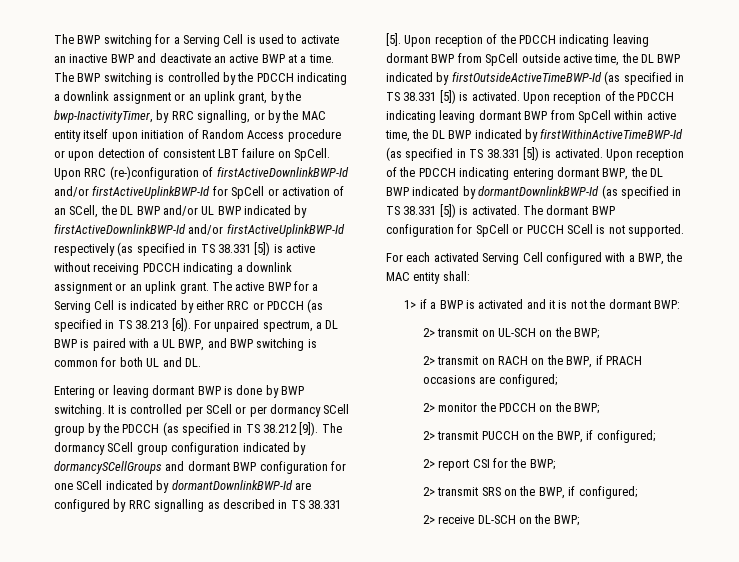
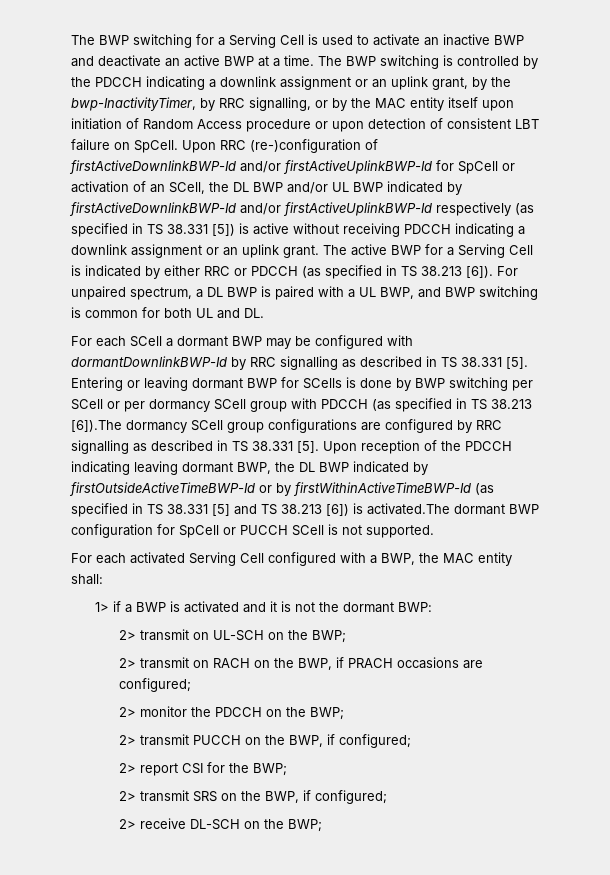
(201, 362) none -> [71,335,413,349] [71,356,528,370] For each SCell a dormant BWP may be configured with dormantDownlinkBWP-Id by RRC signalling as described in TS 38.331 [5].
(221, 390) none -> [281,377,342,389] for SCells
[54,404,183,417] switching. It is controlled -> [449,377,508,391] switching
[88,422,342,436] [54,442,306,455] [54,461,346,474] [54,480,293,493] by the PDCCH (as specified in TS 38.212 [9]). The dormancy SCell group configuration indicated by dormancySCellGroups and dormant BWP configuration for one SCell indicated by dormantDownlinkBWP-Id -> [291,398,532,412] [71,419,357,433] with PDCCH (as specified in TS 38.213 [6]).The dormancy SCell group configurations
[431,53,620,66] BWP from SpCell outside active time, -> [237,462,271,474] BWP,
[604,71,684,85] [386,90,675,104] [386,110,676,123] [385,129,522,142] (as specified in TS 38.331 [5]) is activated. Upon reception of the PDCCH indicating leaving dormant BWP from SpCell within active time, the DL BWP indicated -> [259,485,272,493] or
[522,147,685,161] [386,167,663,180] [386,185,682,199] [386,204,543,218] [5]) is activated. Upon reception of the PDCCH indicating entering dormant BWP, the DL BWP indicated by dormantDownlinkBWP-Id (as specified in TS 38.331 [5]) is activated. The -> [212,503,450,516] [5] and TS 38.213 [6]) is activated.The

